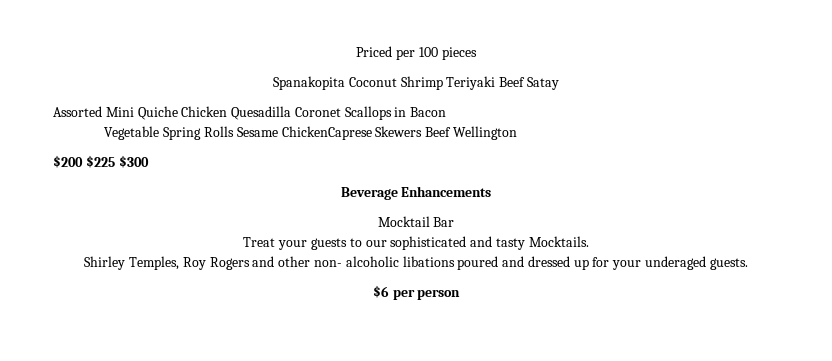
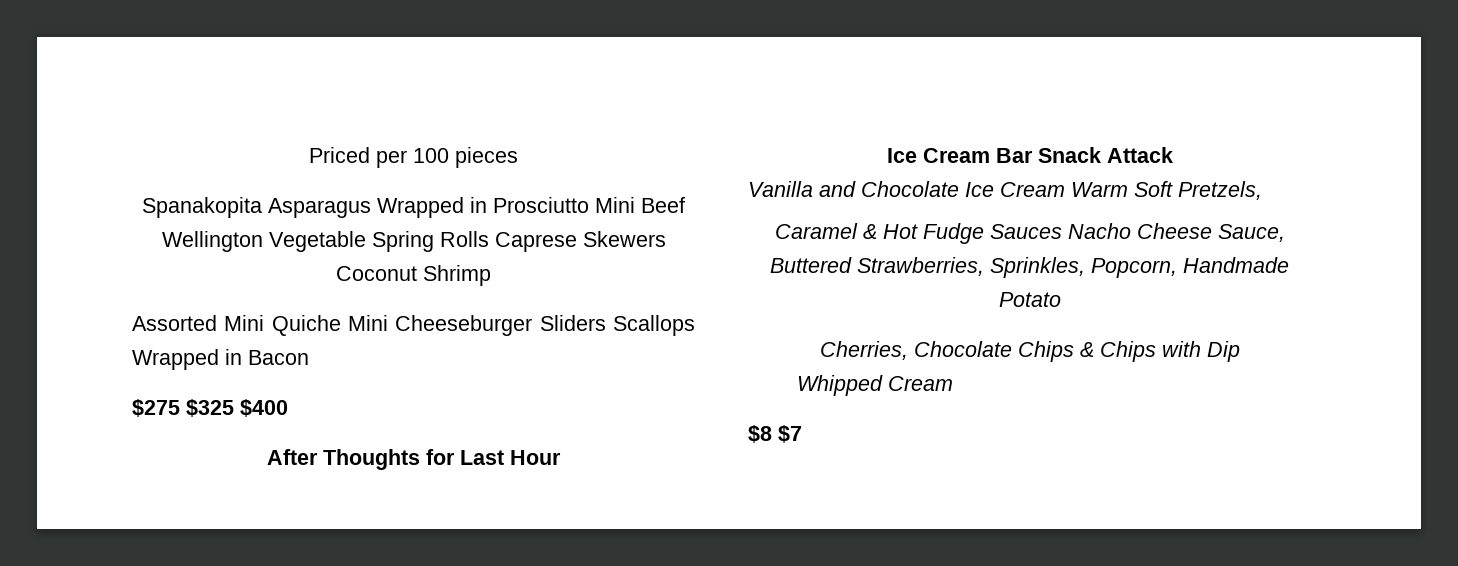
(346, 83) none -> [268,197,685,218] [161,231,666,252] Asparagus Wrapped in Prosciutto Mini Beef Wellington Vegetable Spring Rolls Caprese Skewers
[446,76,559,90] Teriyaki Beef Satay -> (491, 275) none
[181,106,447,120] [104,126,517,140] [53,155,149,168] [340,186,492,200] [377,216,455,227] [243,236,589,250] [84,256,748,270] [372,285,461,300] Chicken Quesadilla Coronet Scallops in Bacon // Vegetable Spring Rolls Sesame ChickenCaprese Skewers Beef Wellington // $200 $225 $300 // Beverage Enhancements // Mocktail Bar // Treat your guests to our sophisticated and tasty Mocktails. // Shirley Temples, Roy Rogers and other non- alcoholic libations poured and dressed up for your underaged guests. // $6 per person -> [348,315,695,336] [132,349,309,370] [132,399,288,417] [267,449,561,470] [886,147,1173,163] [748,181,1262,200] [774,223,1285,244] [770,257,1289,278] [998,292,1061,307] [819,341,1240,362] [797,375,954,396] [748,425,802,443] Mini Cheeseburger Sliders Scallops Wrapped in Bacon // $275 $325 $400 // After Thoughts for Last Hour // Ice Cream Bar Snack Attack // Vanilla and Chocolate Ice Cream Warm Soft Pretzels, // Caramel & Hot Fudge Sauces Nacho Cheese Sauce, Buttered Strawberries, Sprinkles, Popcorn, Handmade Potato // Cherries, Chocolate Chips & Chips with Dip // Whipped Cream // $8 $7

